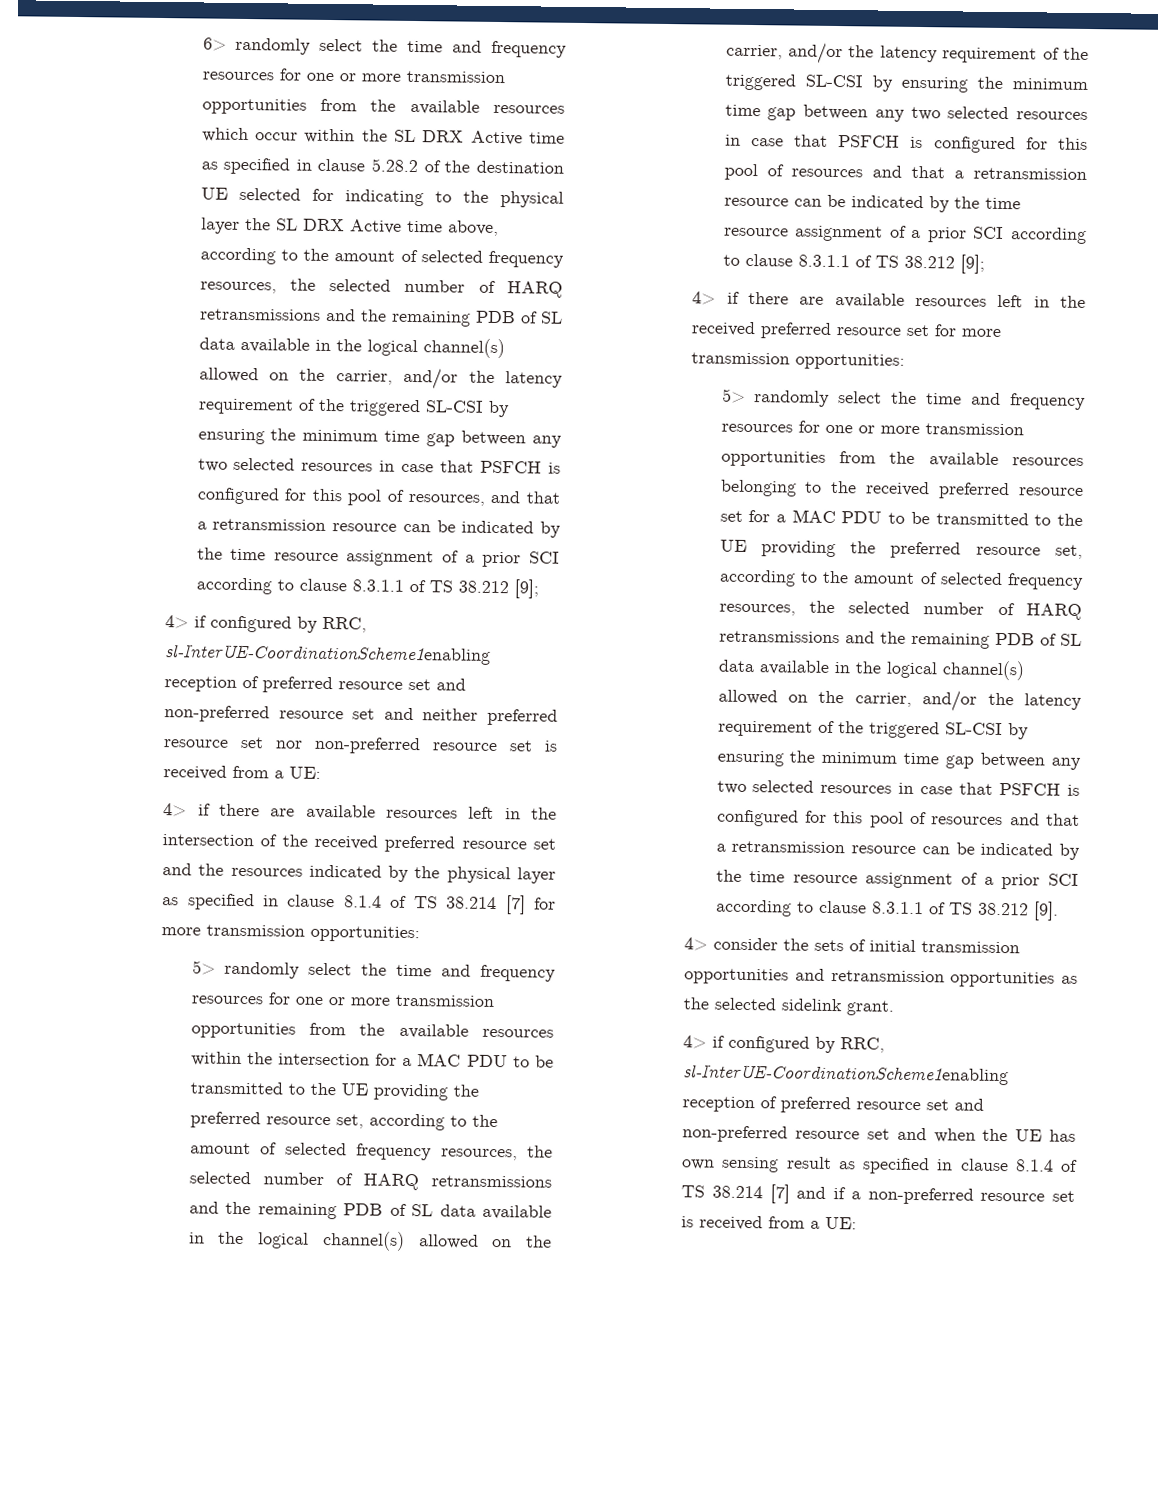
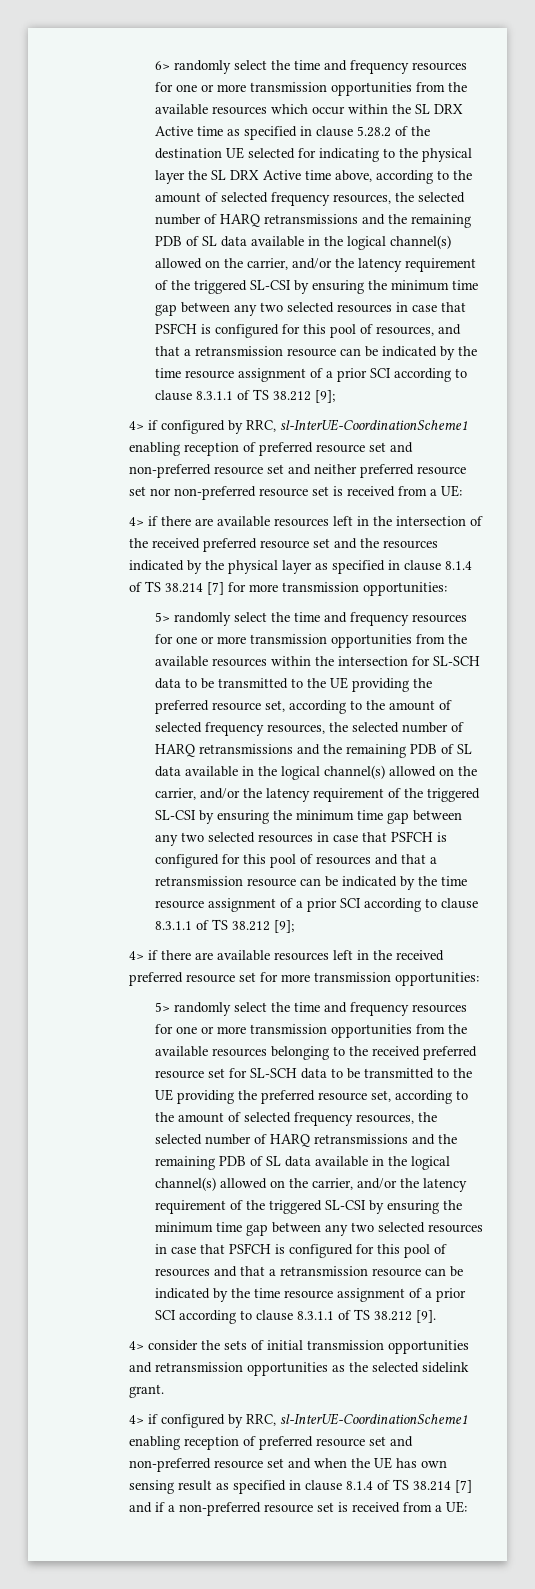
[164,644,492,665] sl-InterUE-CoordinationScheme1enabling -> [279,419,468,431] [128,442,180,456] sl-InterUE-CoordinationScheme1 enabling
[402,1053,508,1068] a MAC PDU -> [433,656,481,666] [155,678,182,689] SL-SCH data
[775,509,883,524] a MAC PDU -> [250,1068,328,1079] SL-SCH data
[683,1064,1010,1086] sl-InterUE-CoordinationScheme1enabling -> [279,1413,468,1425] [128,1436,180,1450] sl-InterUE-CoordinationScheme1 enabling

